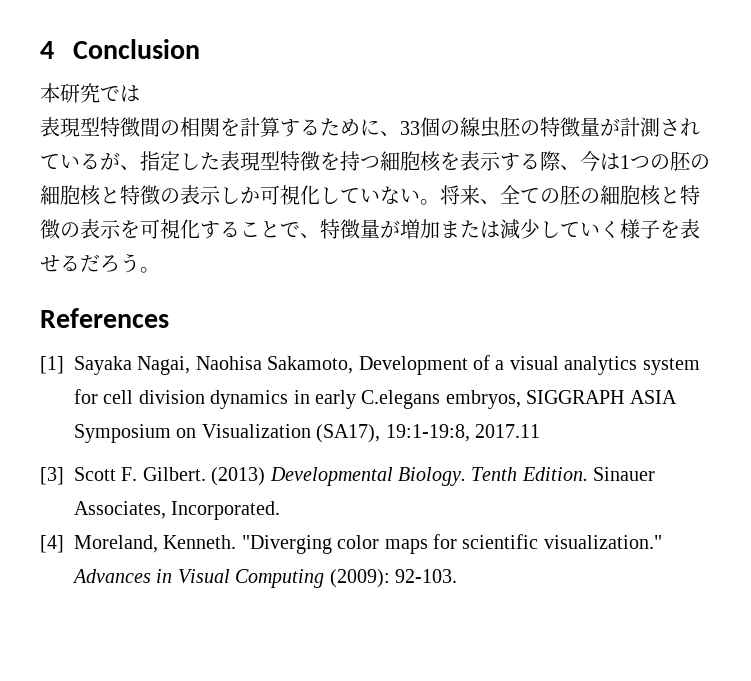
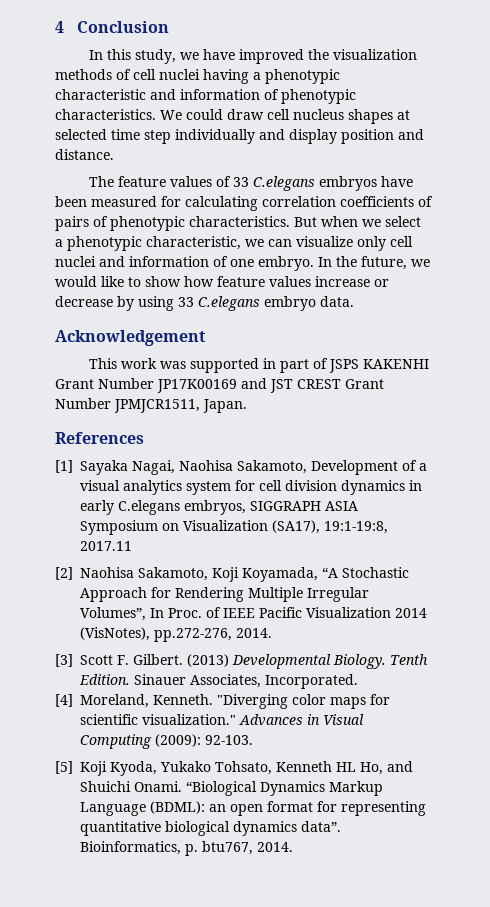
[40,83,140,103] [40,117,700,138] [40,151,710,172] [40,185,700,206] [40,219,700,239] [40,253,160,273] 本研究では // 表現型特徴間の相関を計算するために、33個の線虫胚の特徴量が計測されているが、指定した表現型特徴を持つ細胞核を表示する際、今は1つの胚の細胞核と特徴の表示しか可視化していない。将来、全ての胚の細胞核と特徴の表示を可視化することで、特徴量が増加または減少していく様子を表せるだろう。 -> [88,49,417,64] [55,69,340,84] [55,89,356,104] [55,109,410,124] [55,129,424,144] [55,149,114,160] [88,176,413,191] [55,196,433,211] [55,216,421,231] [55,236,413,251] [55,256,430,271] [55,276,389,287] [55,296,354,311] [55,330,206,346] [88,358,429,373] [55,378,384,393] [55,398,247,413] In this study, we have improved the visualization methods of cell nuclei having a phenotypic characteristic and information of phenotypic characteristics. We could draw cell nucleus shapes at selected time step individually and display position and distance. // The feature values of 33 C.elegans embryos have been measured for calculating correlation coefficients of pairs of phenotypic characteristics. But when we select a phenotypic characteristic, we can visualize only cell nuclei and information of one embryo. In the future, we would like to show how feature values increase or decrease by using 33 C.elegans embryo data. // Acknowledgement // This work was supported in part of JSPS KAKENHI Grant Number JP17K00169 and JST CREST Grant Number JPMJCR1511, Japan.
(540, 431) none -> [55,567,409,582] [80,587,369,602] [80,607,427,621] [80,627,272,642] // [2] Naohisa Sakamoto, Koji Koyamada, “A Stochastic Approach for Rendering Multiple Irregular Volumes”, In Proc. of IEEE Pacific Visualization 2014 (VisNotes), pp.272-276, 2014.
(457, 576) none -> [55,761,413,776] [80,781,383,796] [80,801,426,816] [80,821,341,836] [80,841,293,856] // [5] Koji Kyoda, Yukako Tohsato, Kenneth HL Ho, and Shuichi Onami. “Biological Dynamics Markup Language (BDML): an open format for representing quantitative biological dynamics data”. Bioinformatics, p. btu767, 2014.

